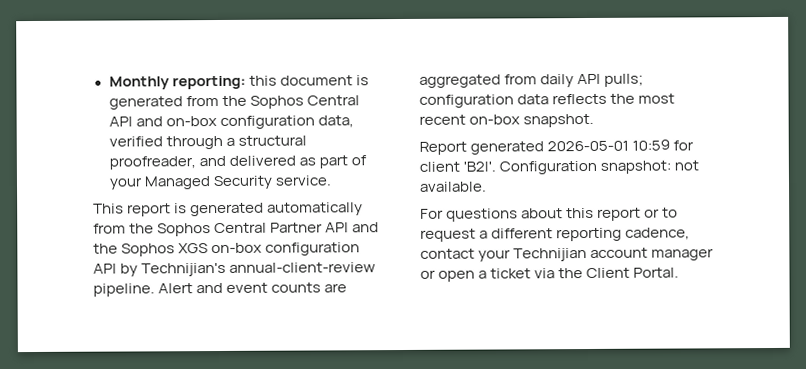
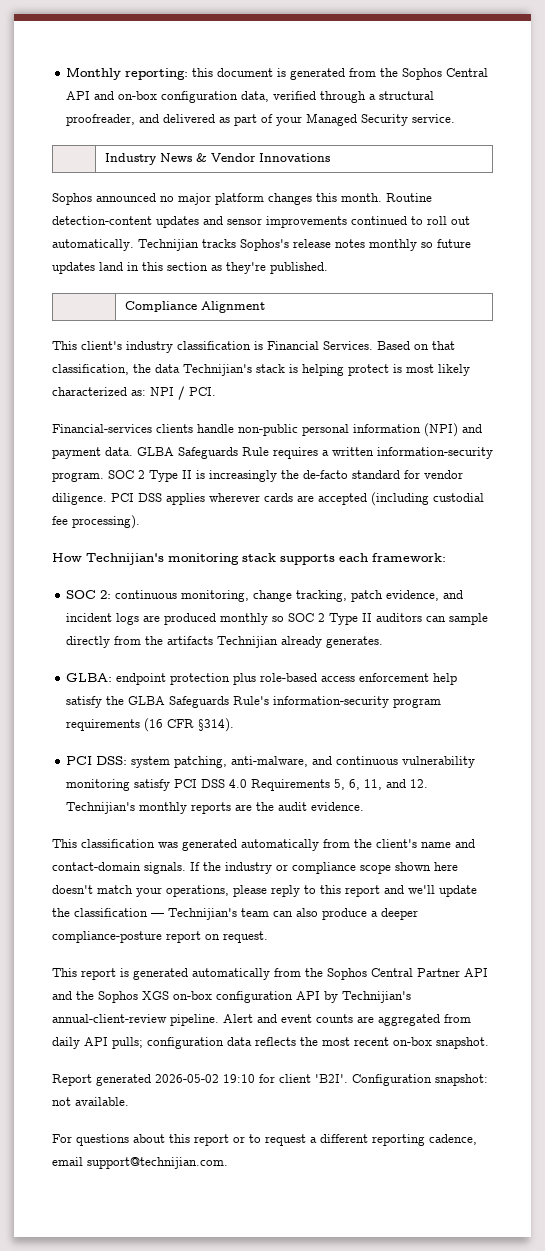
(332, 180) none -> [105,153,331,165] [52,193,432,205] [52,216,470,228] [52,239,471,251] [52,262,328,274] [125,301,266,313] [52,341,455,353] [52,364,470,376] [52,386,216,400] [52,423,482,437] [52,447,493,459] [52,470,463,482] [52,492,484,506] [52,515,140,529] [52,553,446,565] [66,590,464,602] [66,613,489,625] [66,636,384,648] [66,673,458,685] [66,696,442,708] [66,718,235,732] [66,756,476,768] [66,779,429,791] [66,802,365,814] [52,839,475,851] [52,862,458,874] [52,885,477,897] [52,908,418,920] [52,931,268,943] // | Industry News & Vendor Innovations // Sophos announced no major platform changes this month. Routine detection-content updates and sensor improvements continued to roll out automatically. Technijian tracks Sophos's release notes monthly so future updates land in this section as they're published. // | Compliance Alignment // This client's industry classification is Financial Services. Based on that classification, the data Technijian's stack is helping protect is most likely characterized as: NPI / PCI. // Financial-services clients handle non-public personal information (NPI) and payment data. GLBA Safeguards Rule requires a written information-security program. SOC 2 Type II is increasingly the de-facto standard for vendor diligence. PCI DSS applies wherever cards are accepted (including custodial fee processing). // How Technijian's monitoring stack supports each framework: // SOC 2: continuous monitoring, change tracking, patch evidence, and incident logs are produced monthly so SOC 2 Type II auditors can sample directly from the artifacts Technijian already generates. // GLBA: endpoint protection plus role-based access enforcement help satisfy the GLBA Safeguards Rule's information-security program requirements (16 CFR §314). // PCI DSS: system patching, anti-malware, and continuous vulnerability monitoring satisfy PCI DSS 4.0 Requirements 5, 6, 11, and 12. Technijian's monthly reports are the audit evidence. // This classification was generated automatically from the client's name and contact-domain signals. If the industry or compliance scope shown here doesn't match your operations, please reply to this report and we'll update the classification — Technijian's team can also produce a deeper compliance-posture report on request.
[547,139,671,152] 2026-05-01 10:59 -> [155,1074,255,1083] 2026-05-02 19:10
[420,247,715,262] [420,267,680,282] contact your Technijian account manager or open a ticket via the Client Portal. -> [52,1157,228,1169] email support@technijian.com.

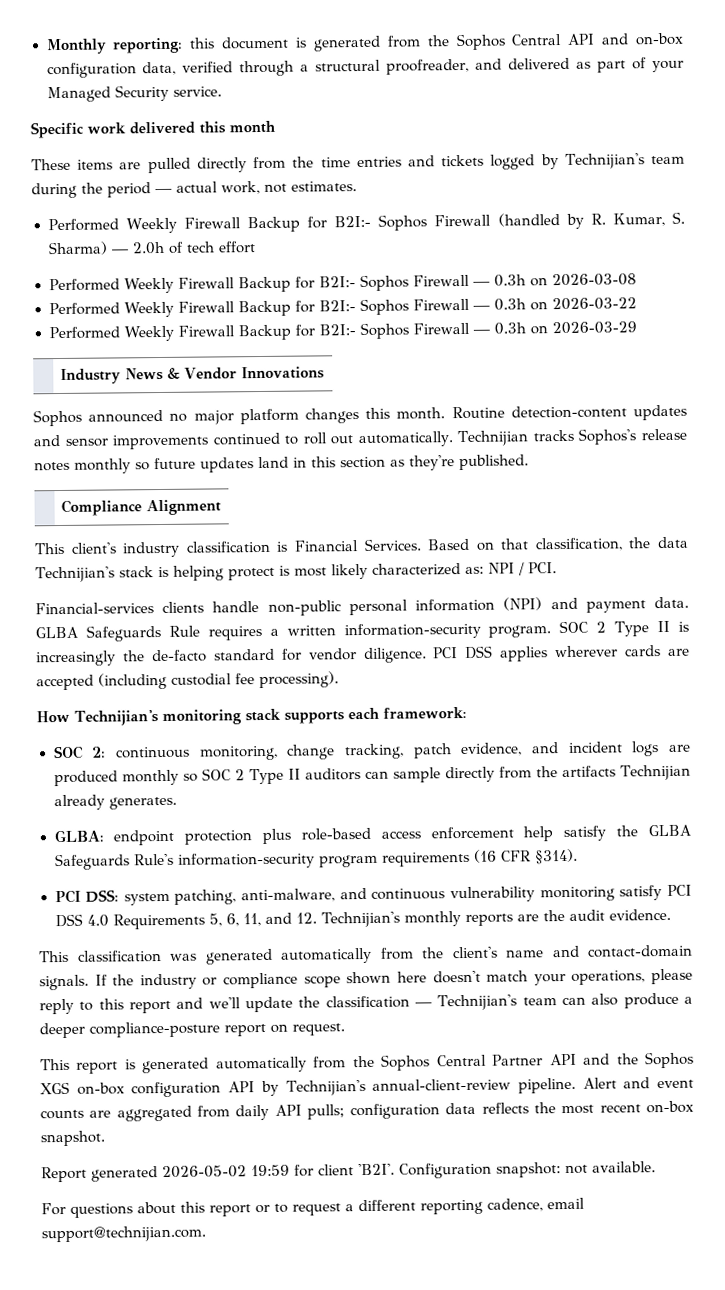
(456, 118) none -> [30,120,276,139] [31,153,685,174] [31,181,357,199] [47,211,685,234] [47,241,256,256] [48,273,638,294] [48,297,638,318] [48,321,638,342] // Specific work delivered this month // These items are pulled directly from the time entries and tickets logged by Technijian's team during the period — actual work, not estimates. // Performed Weekly Firewall Backup for B2I:- Sophos Firewall (handled by R. Kumar, S. Sharma) — 2.0h of tech effort // Performed Weekly Firewall Backup for B2I:- Sophos Firewall — 0.3h on 2026-03-08 // Performed Weekly Firewall Backup for B2I:- Sophos Firewall — 0.3h on 2026-03-22 // Performed Weekly Firewall Backup for B2I:- Sophos Firewall — 0.3h on 2026-03-29
[223,1074,255,1083] 19:10 -> [251,1164,290,1177] 19:59

